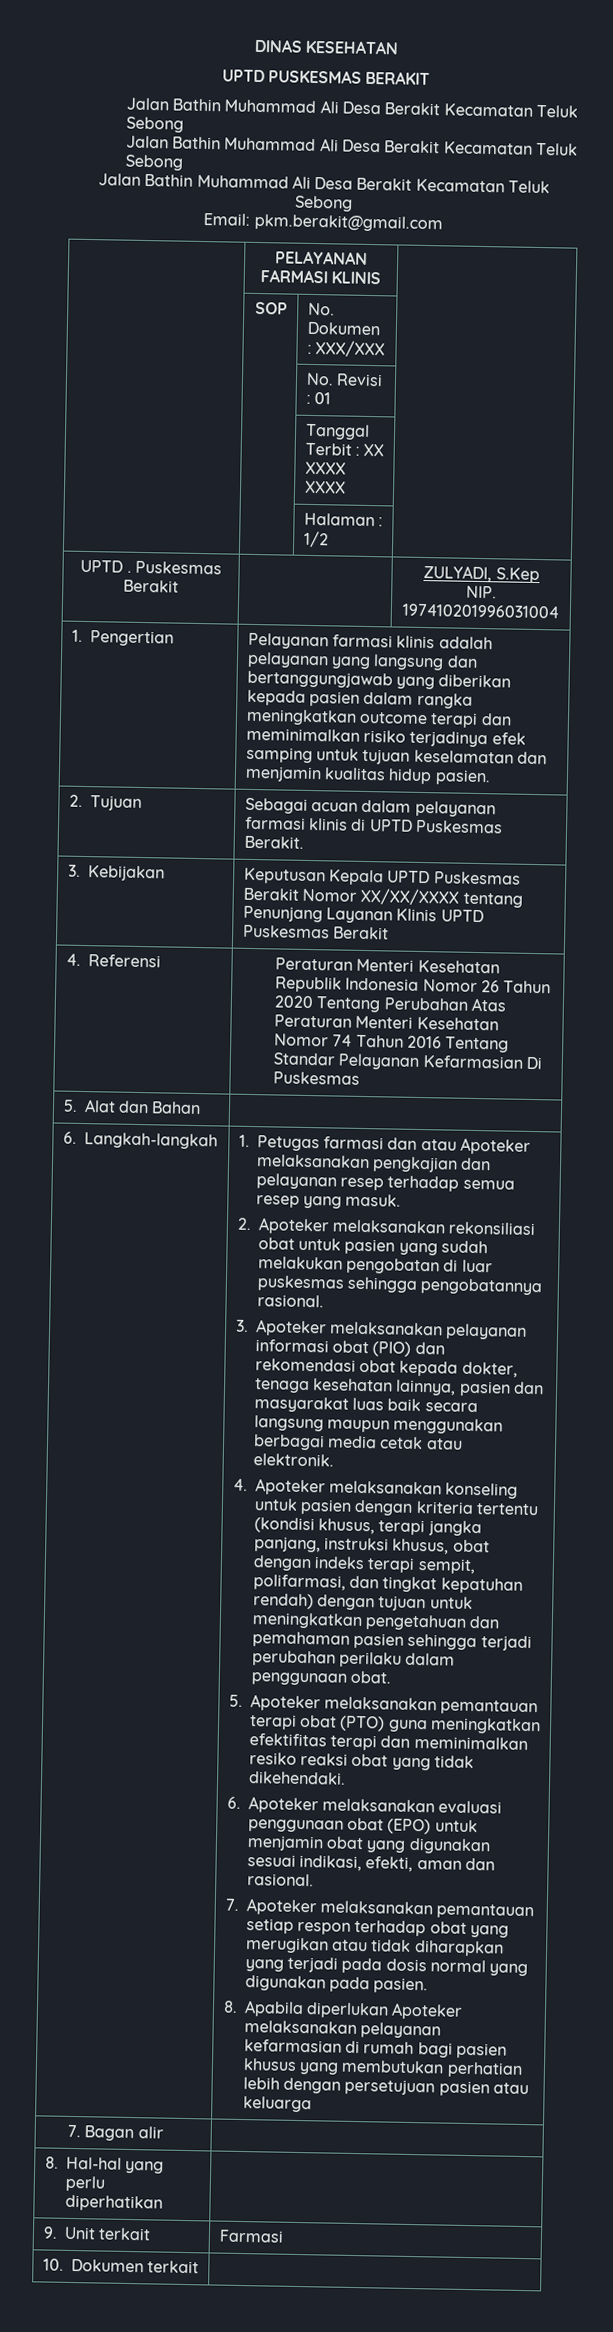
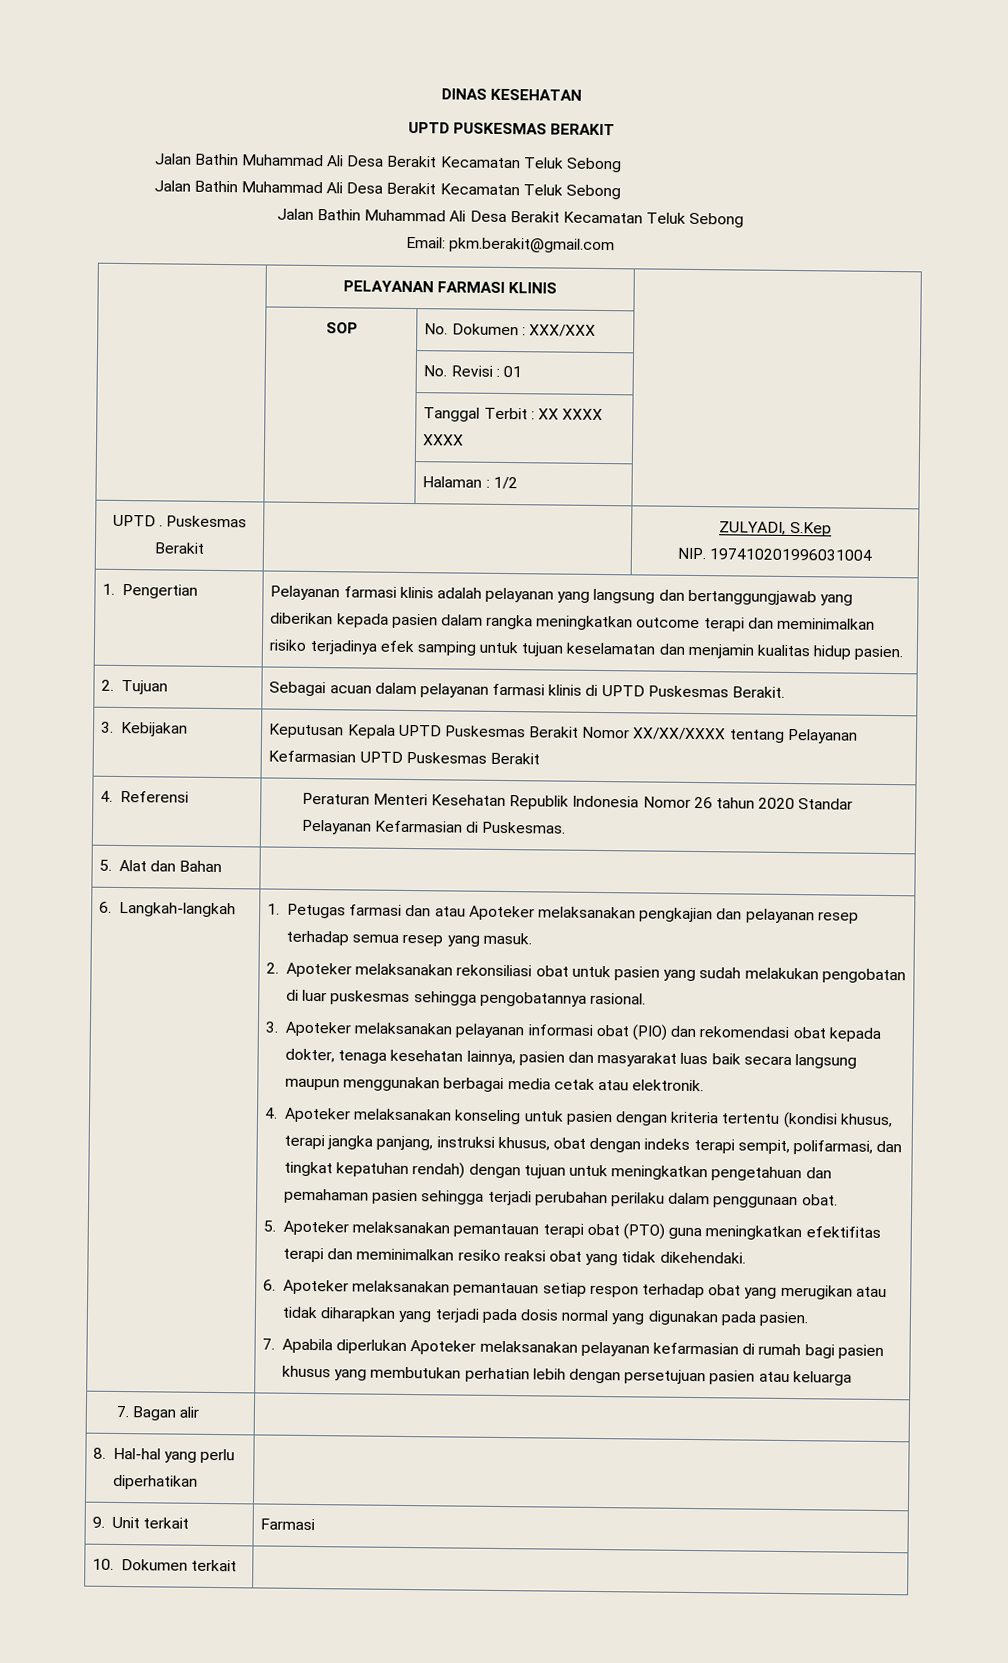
[242,905,438,924] Penunjang Layanan Klinis -> [786,728,858,744] [268,750,357,763] Pelayanan Kefarmasian
[503,980,552,994] [274,995,508,1013] [274,1014,499,1031] [274,1033,510,1053] Tahun 2020 Tentang Perubahan Atas Peraturan Menteri Kesehatan Nomor 74 Tahun 2016 Tentang -> [715,797,796,810] tahun 2020
[526,1056,543,1070] [273,1071,361,1085] Di Puskesmas -> [465,821,567,834] di Puskesmas.
[438,1800,503,1814] [247,1817,478,1835] [246,1835,491,1855] [246,1854,495,1873] [246,1873,314,1887] [224,1898,433,1916] evaluasi penggunaan obat (EPO) untuk menjamin obat yang digunakan sesuai indikasi, efekti, aman dan rasional. // 7. Apoteker melaksanakan -> (451, 1286) none
[222,2000,238,2013] 8. -> [262,1338,276,1350] 7.

